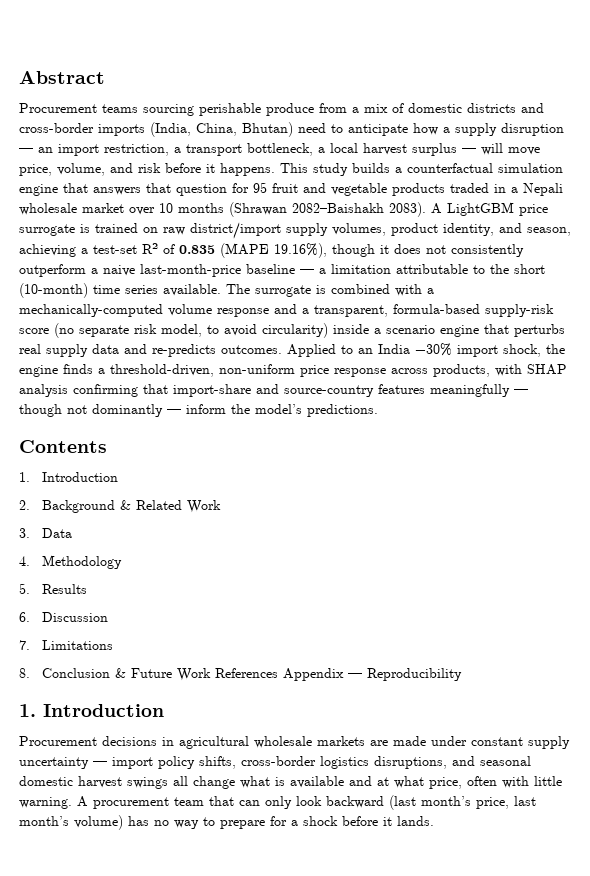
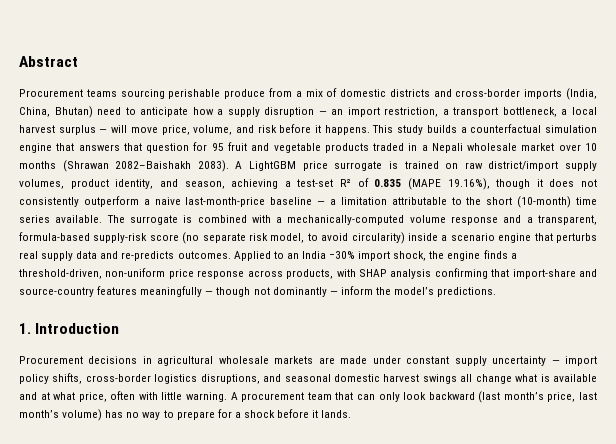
[19,440,107,453] [19,472,119,482] [19,500,222,513] [19,528,73,538] [19,555,123,569] [19,583,88,594] [19,612,109,622] [19,640,114,650] [19,668,463,681] // Contents // 1. Introduction // 2. Background & Related Work // 3. Data // 4. Methodology // 5. Results // 6. Discussion // 7. Limitations // 8. Conclusion & Future Work References Appendix — Reproducibility -> (497, 292) none

